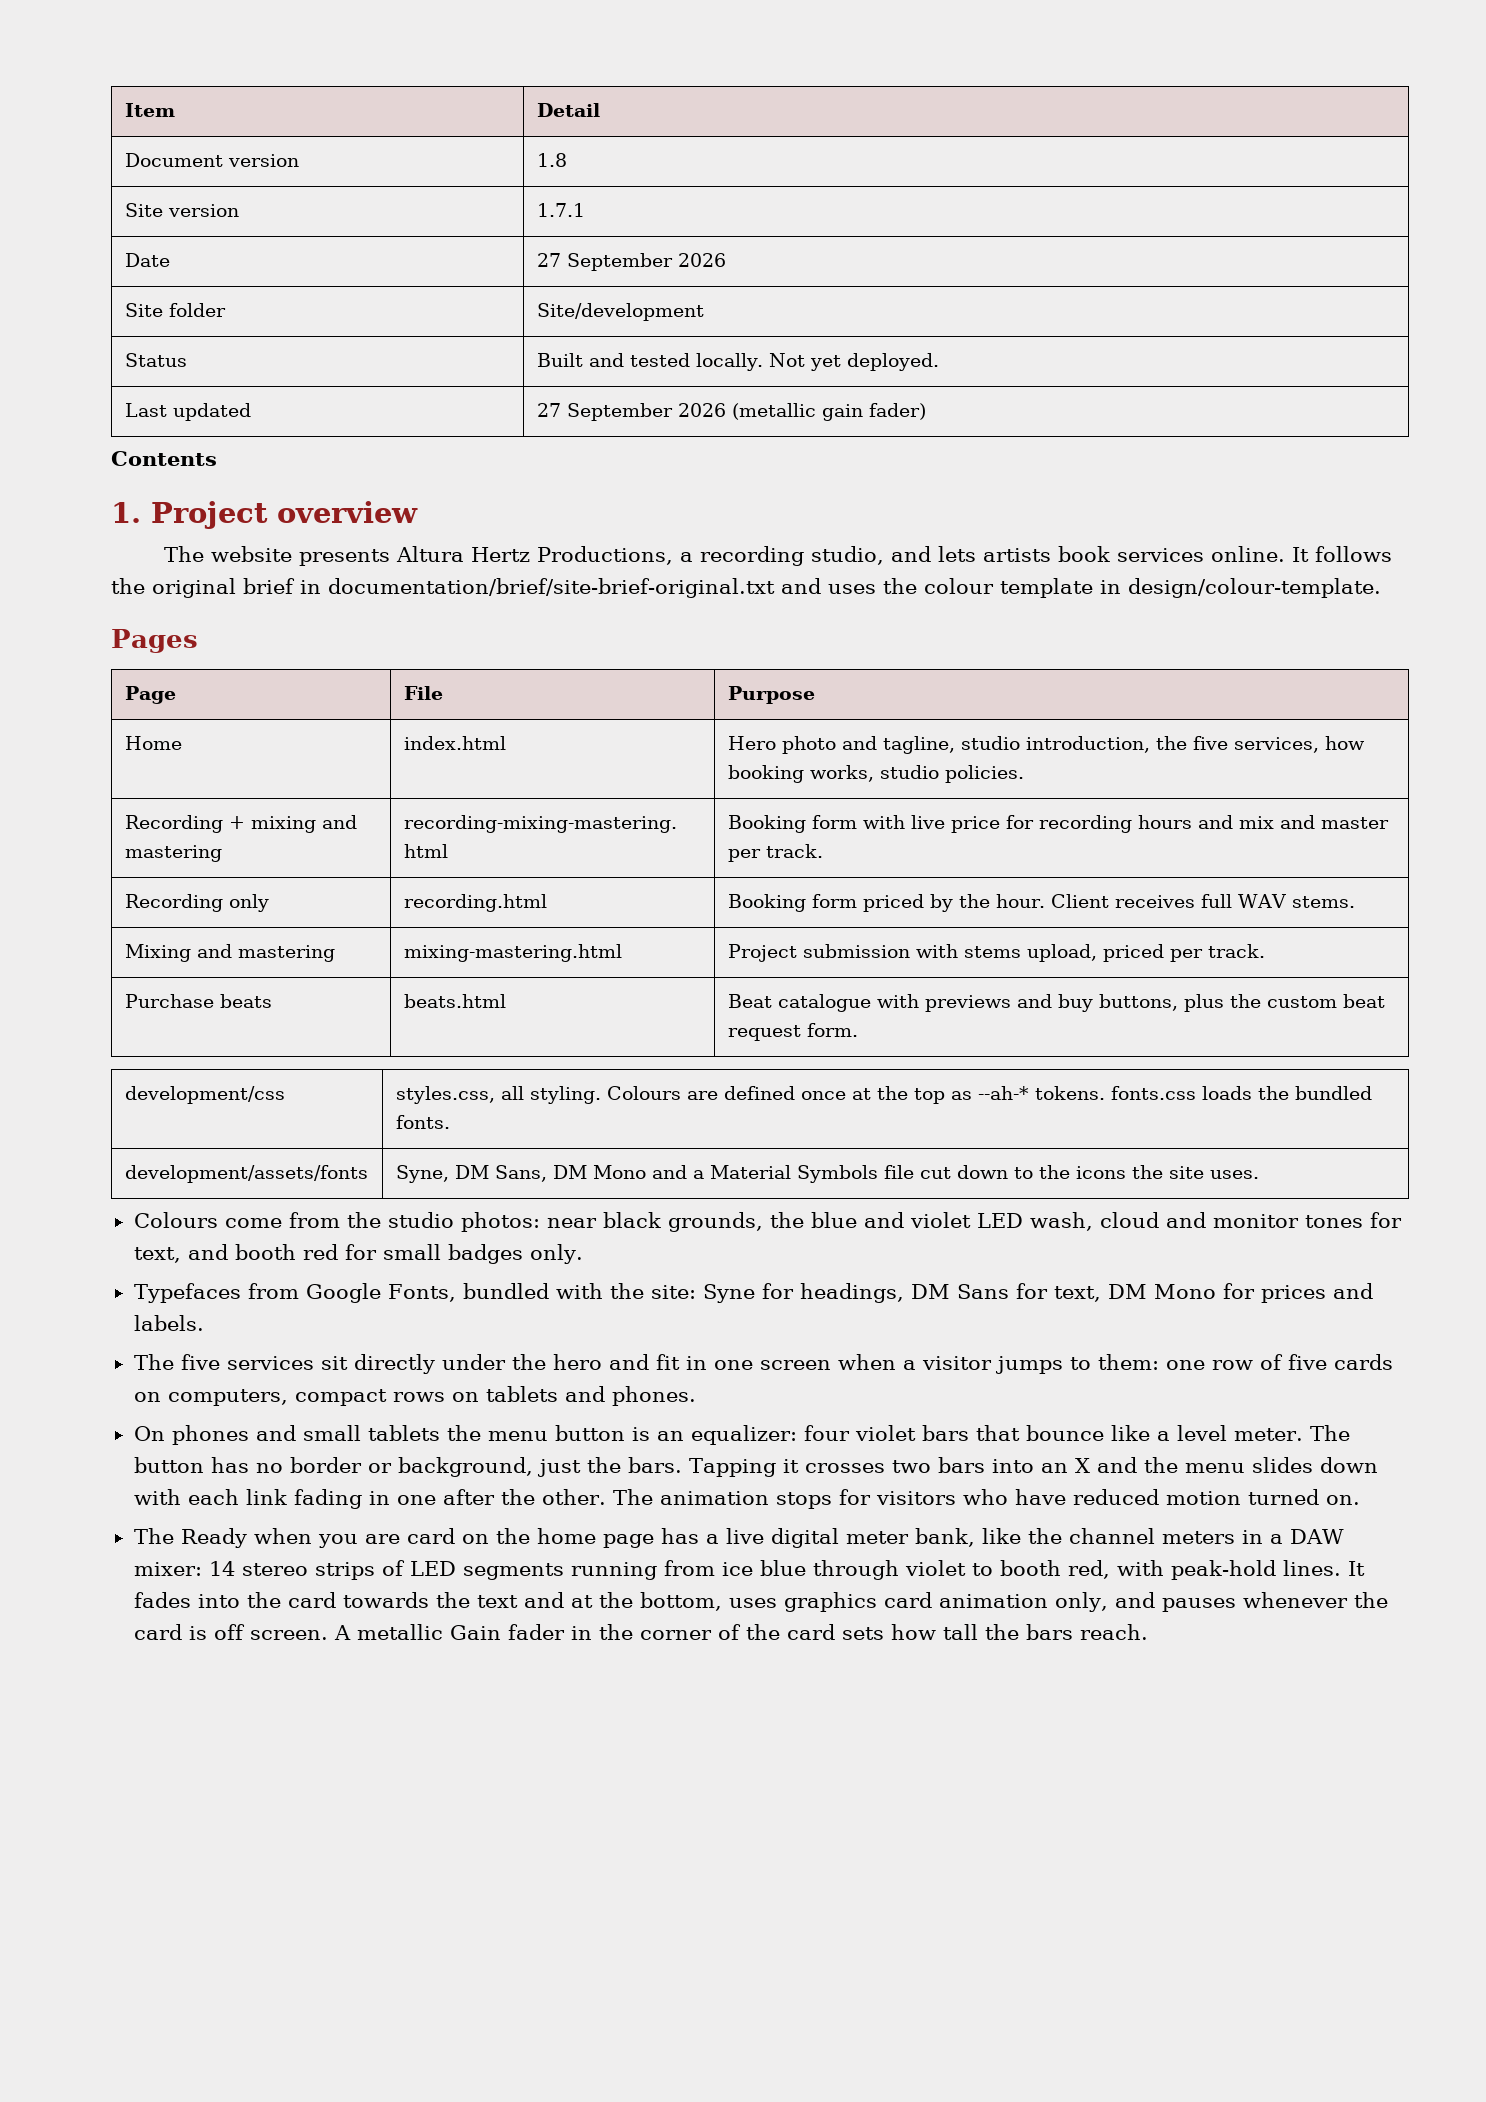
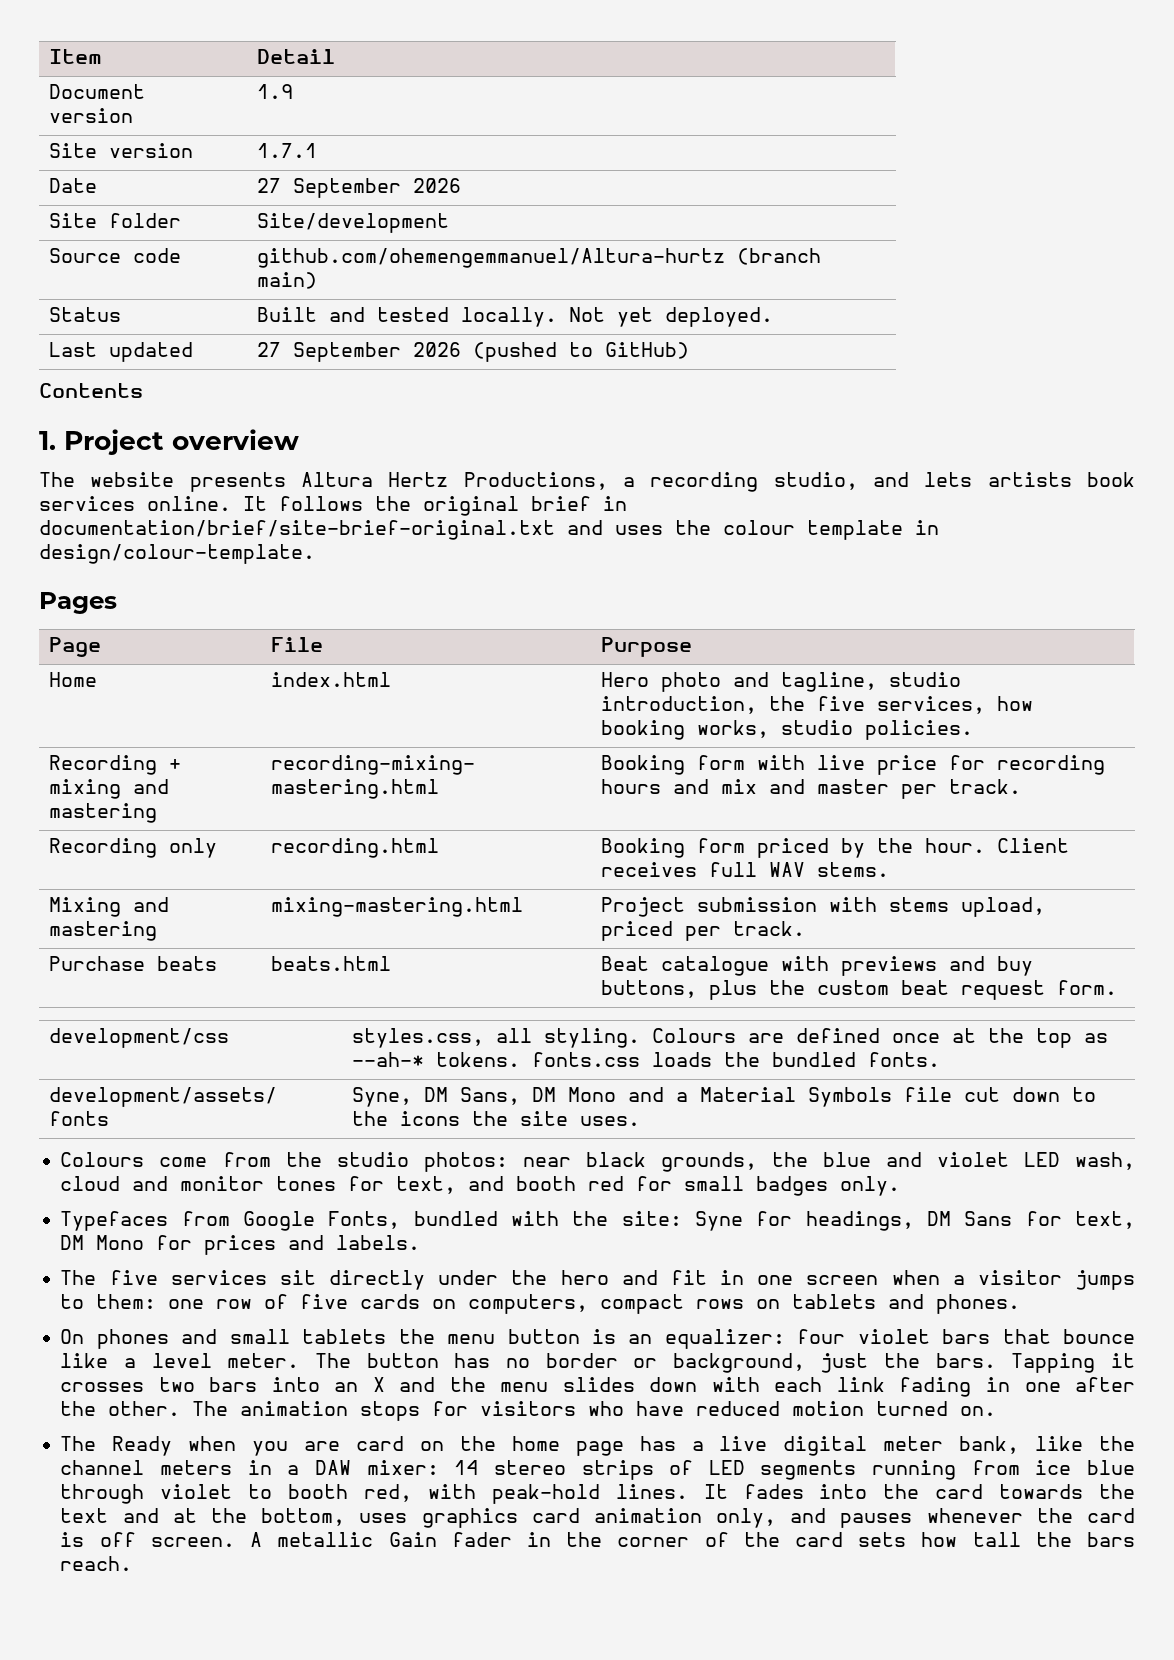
[536,153,567,167] 1.8 -> [257,84,294,99] 1.9
(704, 312) none -> [49,248,182,263] [257,248,822,268] [257,272,318,289] // Source code | github.com/ohemengemmanuel/Altura-hurtz (branch main)
[731,403,926,421] (metallic gain fader) -> [473,342,690,362] (pushed to GitHub)

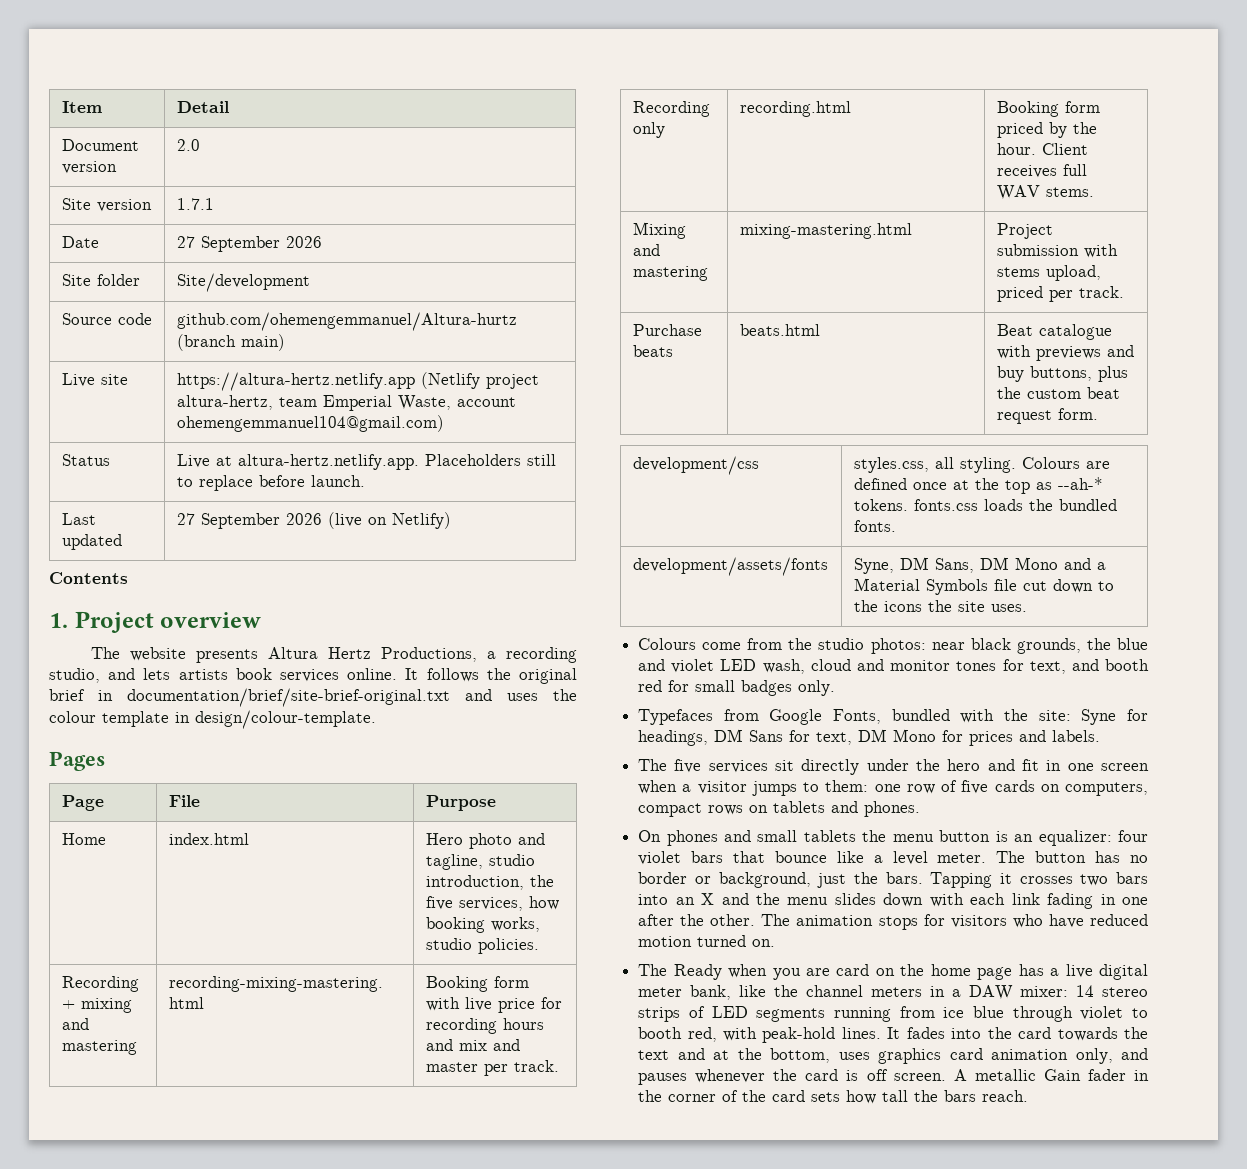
[257,84,294,99] 1.9 -> [176,139,200,151] 2.0
[49,307,122,322] [257,307,774,327] Status | Built and tested locally. Not yet deployed. -> [61,373,128,387] [176,372,539,391] [176,395,516,411] [176,415,444,432] [61,454,110,466] [176,454,556,470] [176,475,365,491] Live site | https://altura-hertz.netlify.app (Netlify project altura-hertz, team Emperial Waste, account ohemengemmanuel104@gmail.com) // Status | Live at altura-hertz.netlify.app. Placeholders still to replace before launch.
[473,342,690,362] (pushed to GitHub) -> [327,512,451,529] (live on Netlify)

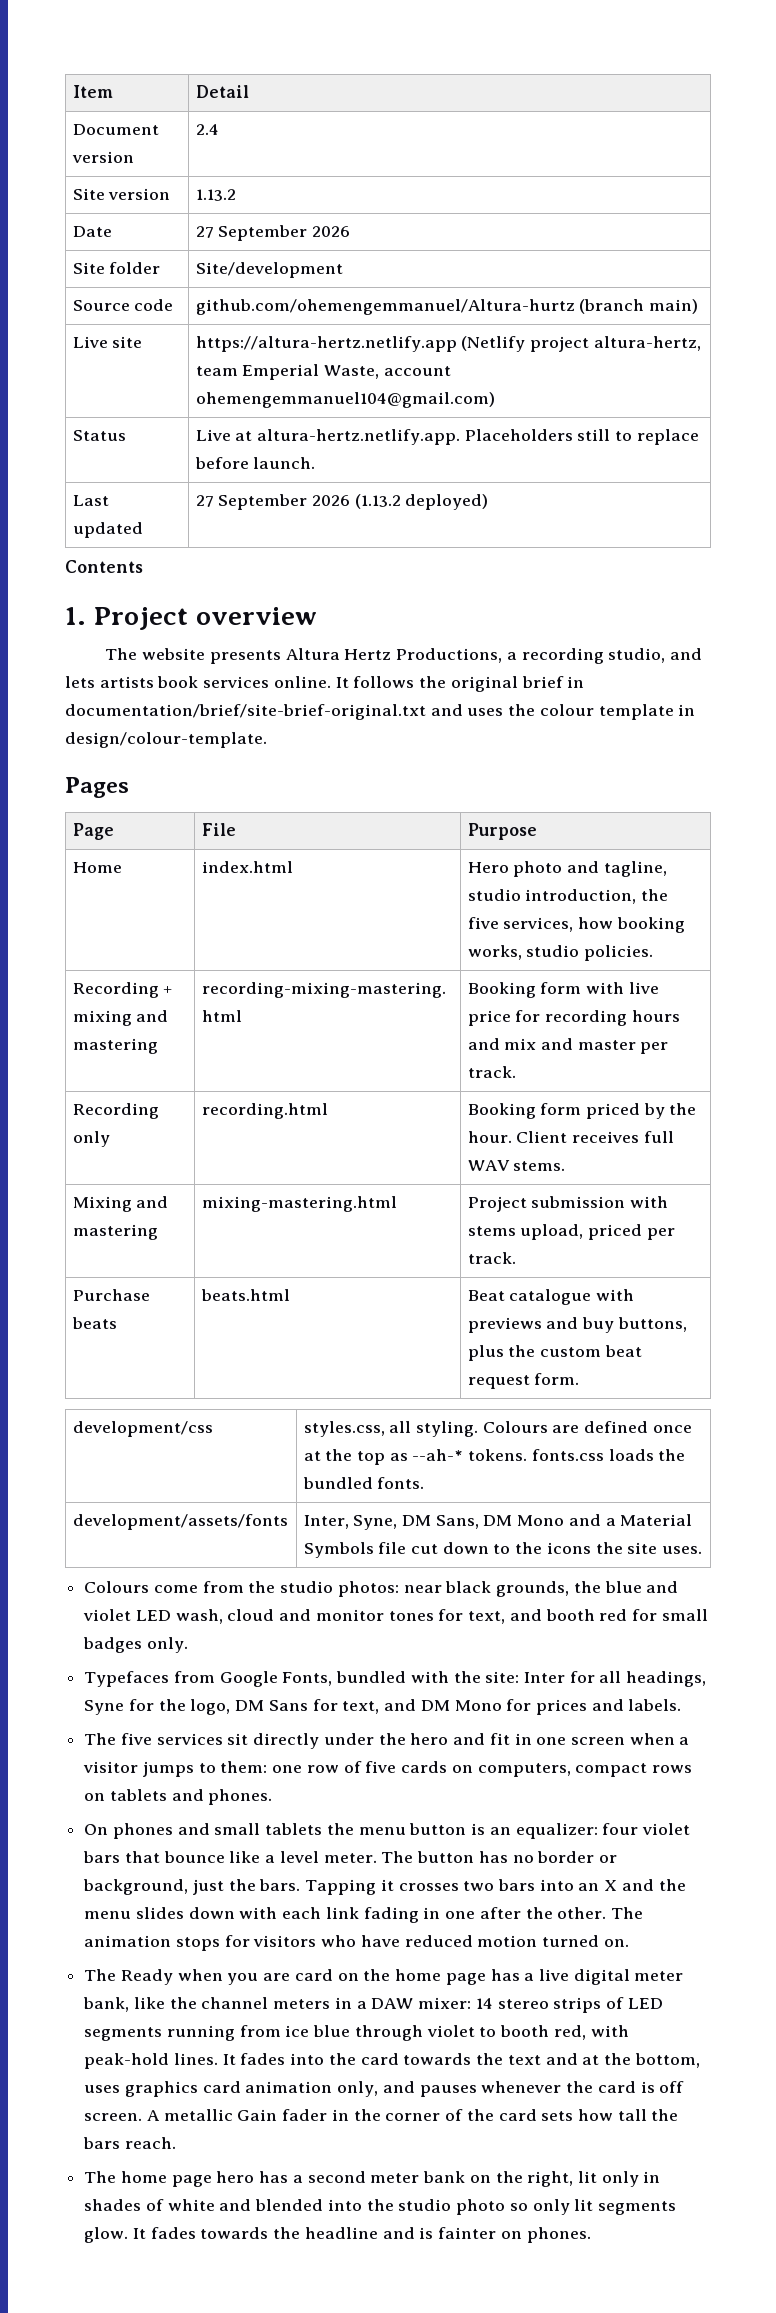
[176,139,200,151] 2.0 -> [195,124,219,135] 2.4
[176,198,214,210] 1.7.1 -> [195,189,236,201] 1.13.2
[327,512,451,529] (live on Netlify) -> [354,494,489,510] (1.13.2 deployed)
(828, 566) none -> [303,1515,349,1529] Inter,
[1081,709,1148,725] [638,730,709,746] Syne for headings, -> [524,1671,707,1687] [84,1699,231,1715] Inter for all headings, Syne for the logo,
(853, 738) none -> [384,1699,417,1711] and
(1029, 1096) none -> [84,2171,661,2187] [84,2199,676,2215] [84,2227,591,2243] // The home page hero has a second meter bank on the right, lit only in shades of white and blended into the studio photo so only lit segments glow. It fades towards the headline and is fainter on phones.

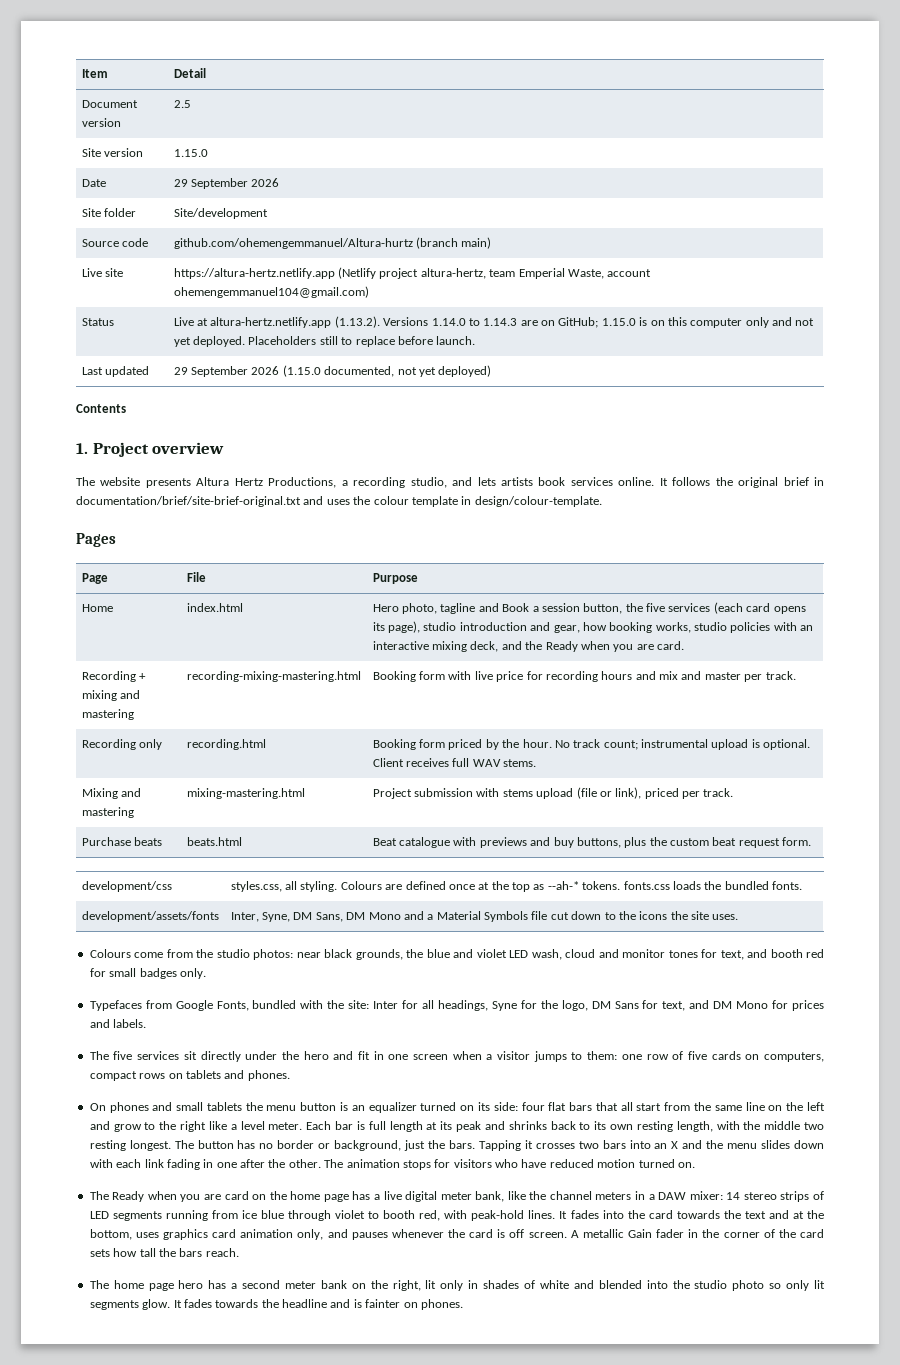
[195,124,219,135] 2.4 -> [173,100,191,108] 2.5
[195,189,236,201] 1.13.2 -> [173,149,208,157] 1.15.0
[195,226,214,238] 27 -> [173,179,188,187] 29
[256,429,460,445] altura-hertz.netlify.app. -> [210,316,815,328] [173,336,245,347] altura-hertz.netlify.app (1.13.2). Versions 1.14.0 to 1.14.3 are on GitHub; 1.15.0 is on this computer only and not yet deployed.
[195,494,401,510] 27 September 2026 (1.13.2 -> [173,365,436,377] 29 September 2026 (1.15.0 documented, not yet
[513,861,667,877] [467,889,668,904] [467,917,685,933] [467,945,653,961] photo and tagline, studio introduction, the five services, how booking works, studio policies. -> [401,602,806,614] [372,621,814,633] [372,641,684,652] photo, tagline and Book a session button, the five services (each card opens its page), studio introduction and gear, how booking works, studio policies with an interactive mixing deck, and the Ready when you are card.
(512, 1137) none -> [554,739,811,750] No track count; instrumental upload is optional.
[520,1224,584,1240] upload, -> [536,787,642,799] upload (file or link),
[515,1823,690,1839] [83,1851,377,1863] equalizer: four violet bars that bounce like a level meter. -> [368,1102,825,1113] [89,1121,824,1132] [89,1140,171,1151] equalizer turned on its side: four flat bars that all start from the same line on the left and grow to the right like a level meter. Each bar is full length at its peak and shrinks back to its own resting length, with the middle two resting longest.

